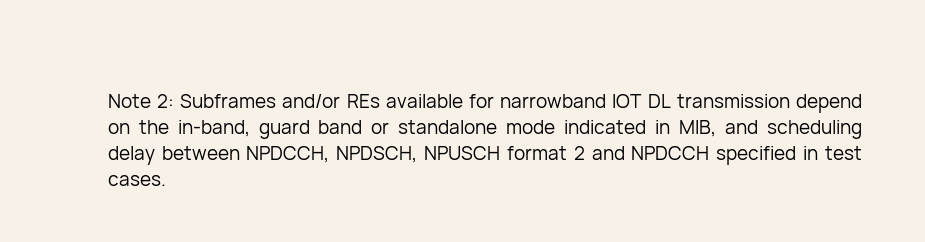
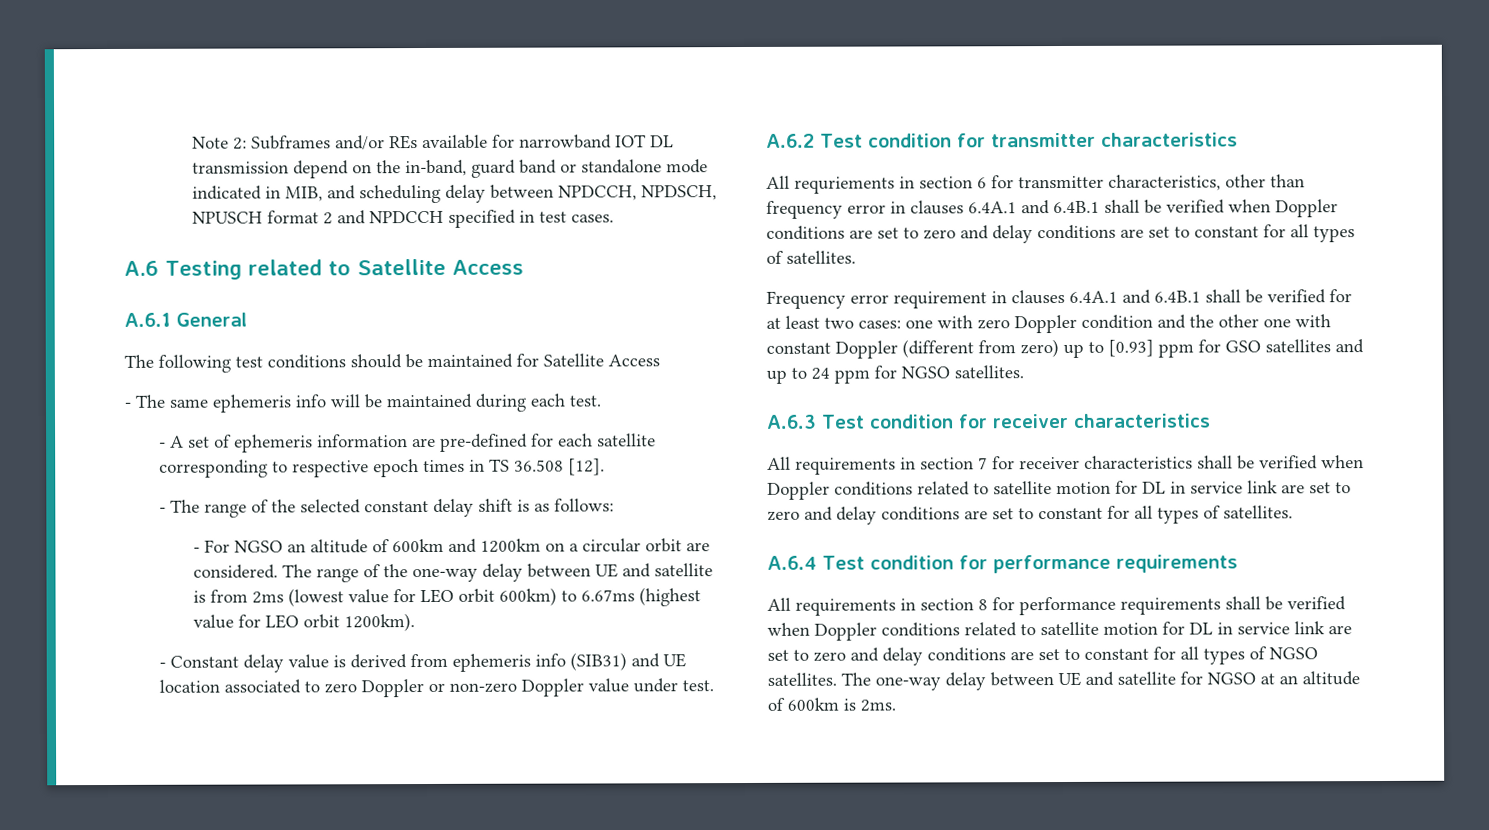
(166, 180) none -> [124,258,524,280] [124,312,247,327] [124,353,660,373] [124,393,601,413] [159,433,657,453] [159,458,606,478] [159,498,615,518] [193,538,711,554] [193,563,714,583] [193,587,702,607] [193,613,416,632] [159,652,687,673] [159,678,715,698] [766,132,1238,148] [766,174,1305,194] [766,199,1338,219] [766,224,1355,244] [766,250,856,264] [766,289,1352,309] [766,314,1331,334] [766,339,1364,359] [766,365,1024,384] [766,413,1211,429] [767,455,1364,475] [767,480,1351,500] [767,505,1293,525] [767,554,1238,574] [767,596,1346,616] [767,621,1352,641] [767,646,1318,666] [767,671,1360,691] [767,697,896,712] // A.6 Testing related to Satellite Access // A.6.1 General // The following test conditions should be maintained for Satellite Access // - The same ephemeris info will be maintained during each test. // - A set of ephemeris information are pre-defined for each satellite corresponding to respective epoch times in TS 36.508 [12]. // - The range of the selected constant delay shift is as follows: // - For NGSO an altitude of 600km and 1200km on a circular orbit are considered. The range of the one-way delay between UE and satellite is from 2ms (lowest value for LEO orbit 600km) to 6.67ms (highest value for LEO orbit 1200km). // - Constant delay value is derived from ephemeris info (SIB31) and UE location associated to zero Doppler or non-zero Doppler value under test. // A.6.2 Test condition for transmitter characteristics // All requriements in section 6 for transmitter characteristics, other than frequency error in clauses 6.4A.1 and 6.4B.1 shall be verified when Doppler conditions are set to zero and delay conditions are set to constant for all types of satellites. // Frequency error requirement in clauses 6.4A.1 and 6.4B.1 shall be verified for at least two cases: one with zero Doppler condition and the other one with constant Doppler (different from zero) up to [0.93] ppm for GSO satellites and up to 24 ppm for NGSO satellites. // A.6.3 Test condition for receiver characteristics // All requirements in section 7 for receiver characteristics shall be verified when Doppler conditions related to satellite motion for DL in service link are set to zero and delay conditions are set to constant for all types of satellites. // A.6.4 Test condition for performance requirements // All requirements in section 8 for performance requirements shall be verified when Doppler conditions related to satellite motion for DL in service link are set to zero and delay conditions are set to constant for all types of NGSO satellites. The one-way delay between UE and satellite for NGSO at an altitude of 600km is 2ms.

